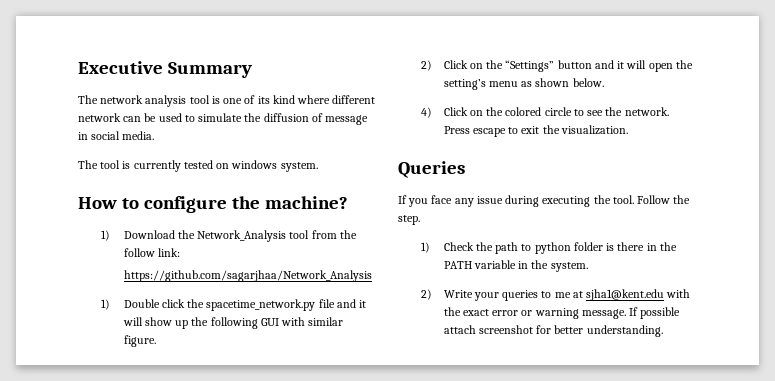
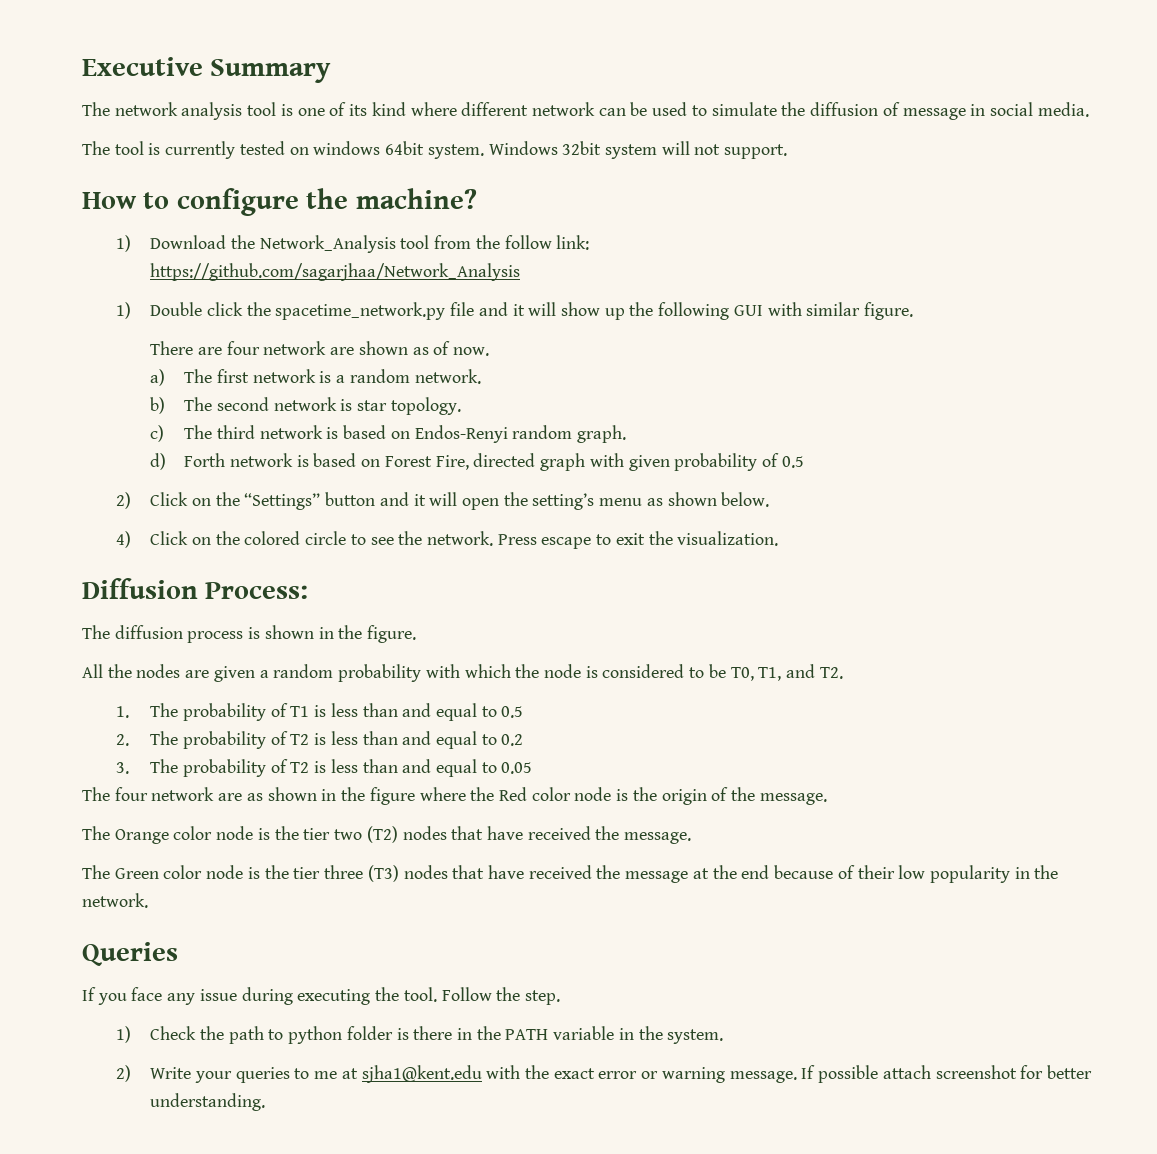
[280,162,318,172] system. -> [385,141,788,159] 64bit system. Windows 32bit system will not support.
(156, 341) none -> [150,341,489,356] [150,369,481,386] [150,397,461,415] [150,425,627,443] [150,453,804,471] // There are four network are shown as of now. // a) The first network is a random network. // b) The second network is star topology. // c) The third network is based on Endos-Renyi random graph. // d) Forth network is based on Forest Fire, directed graph with given probability of 0.5
(628, 130) none -> [82,578,309,599] [82,625,417,643] [82,664,843,682] [116,703,524,721] [116,731,524,749] [116,759,533,777] [82,787,827,805] [82,826,692,844] [82,865,1059,883] [82,893,148,908] // Diffusion Process: // The diffusion process is shown in the figure. // All the nodes are given a random probability with which the node is considered to be T0, T1, and T2. // 1. The probability of T1 is less than and equal to 0.5 // 2. The probability of T2 is less than and equal to 0.2 // 3. The probability of T2 is less than and equal to 0.05 // The four network are as shown in the figure where the Red color node is the origin of the message. // The Orange color node is the tier two (T2) nodes that have received the message. // The Green color node is the tier three (T3) nodes that have received the message at the end because of their low popularity in the network.

